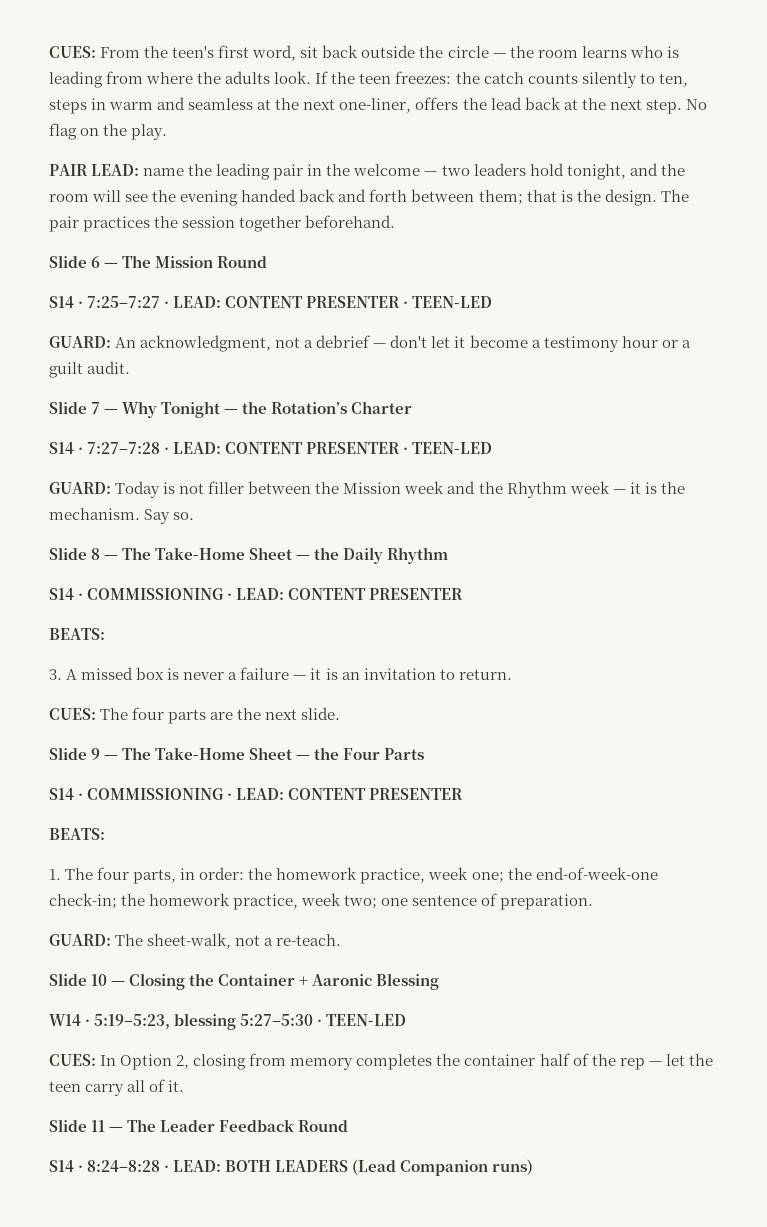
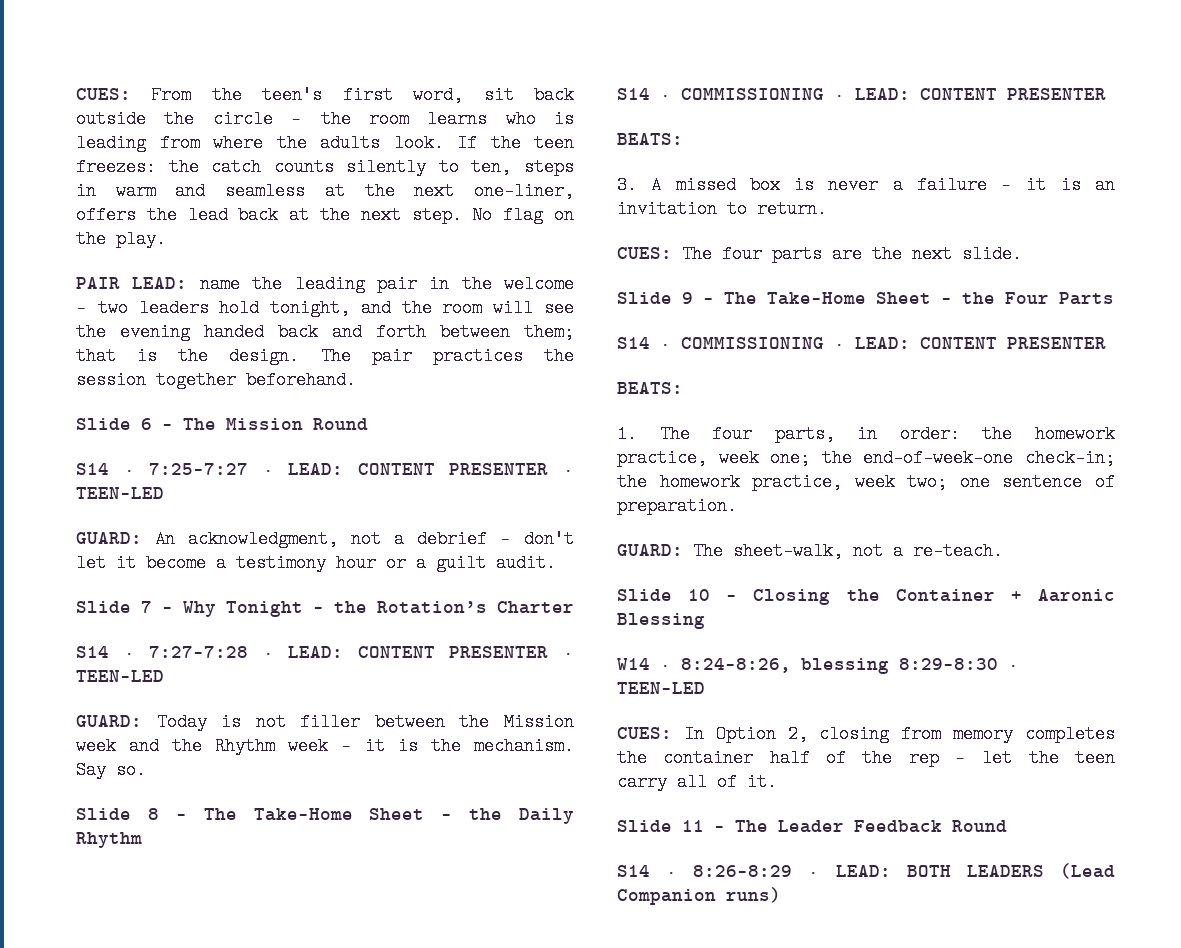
[94,1013,314,1030] 5:19–5:23, blessing 5:27–5:30 -> [681,658,998,674] 8:24–8:26, blessing 8:29–8:30
[87,1160,161,1172] 8:24–8:28 -> [693,865,793,877] 8:26–8:29

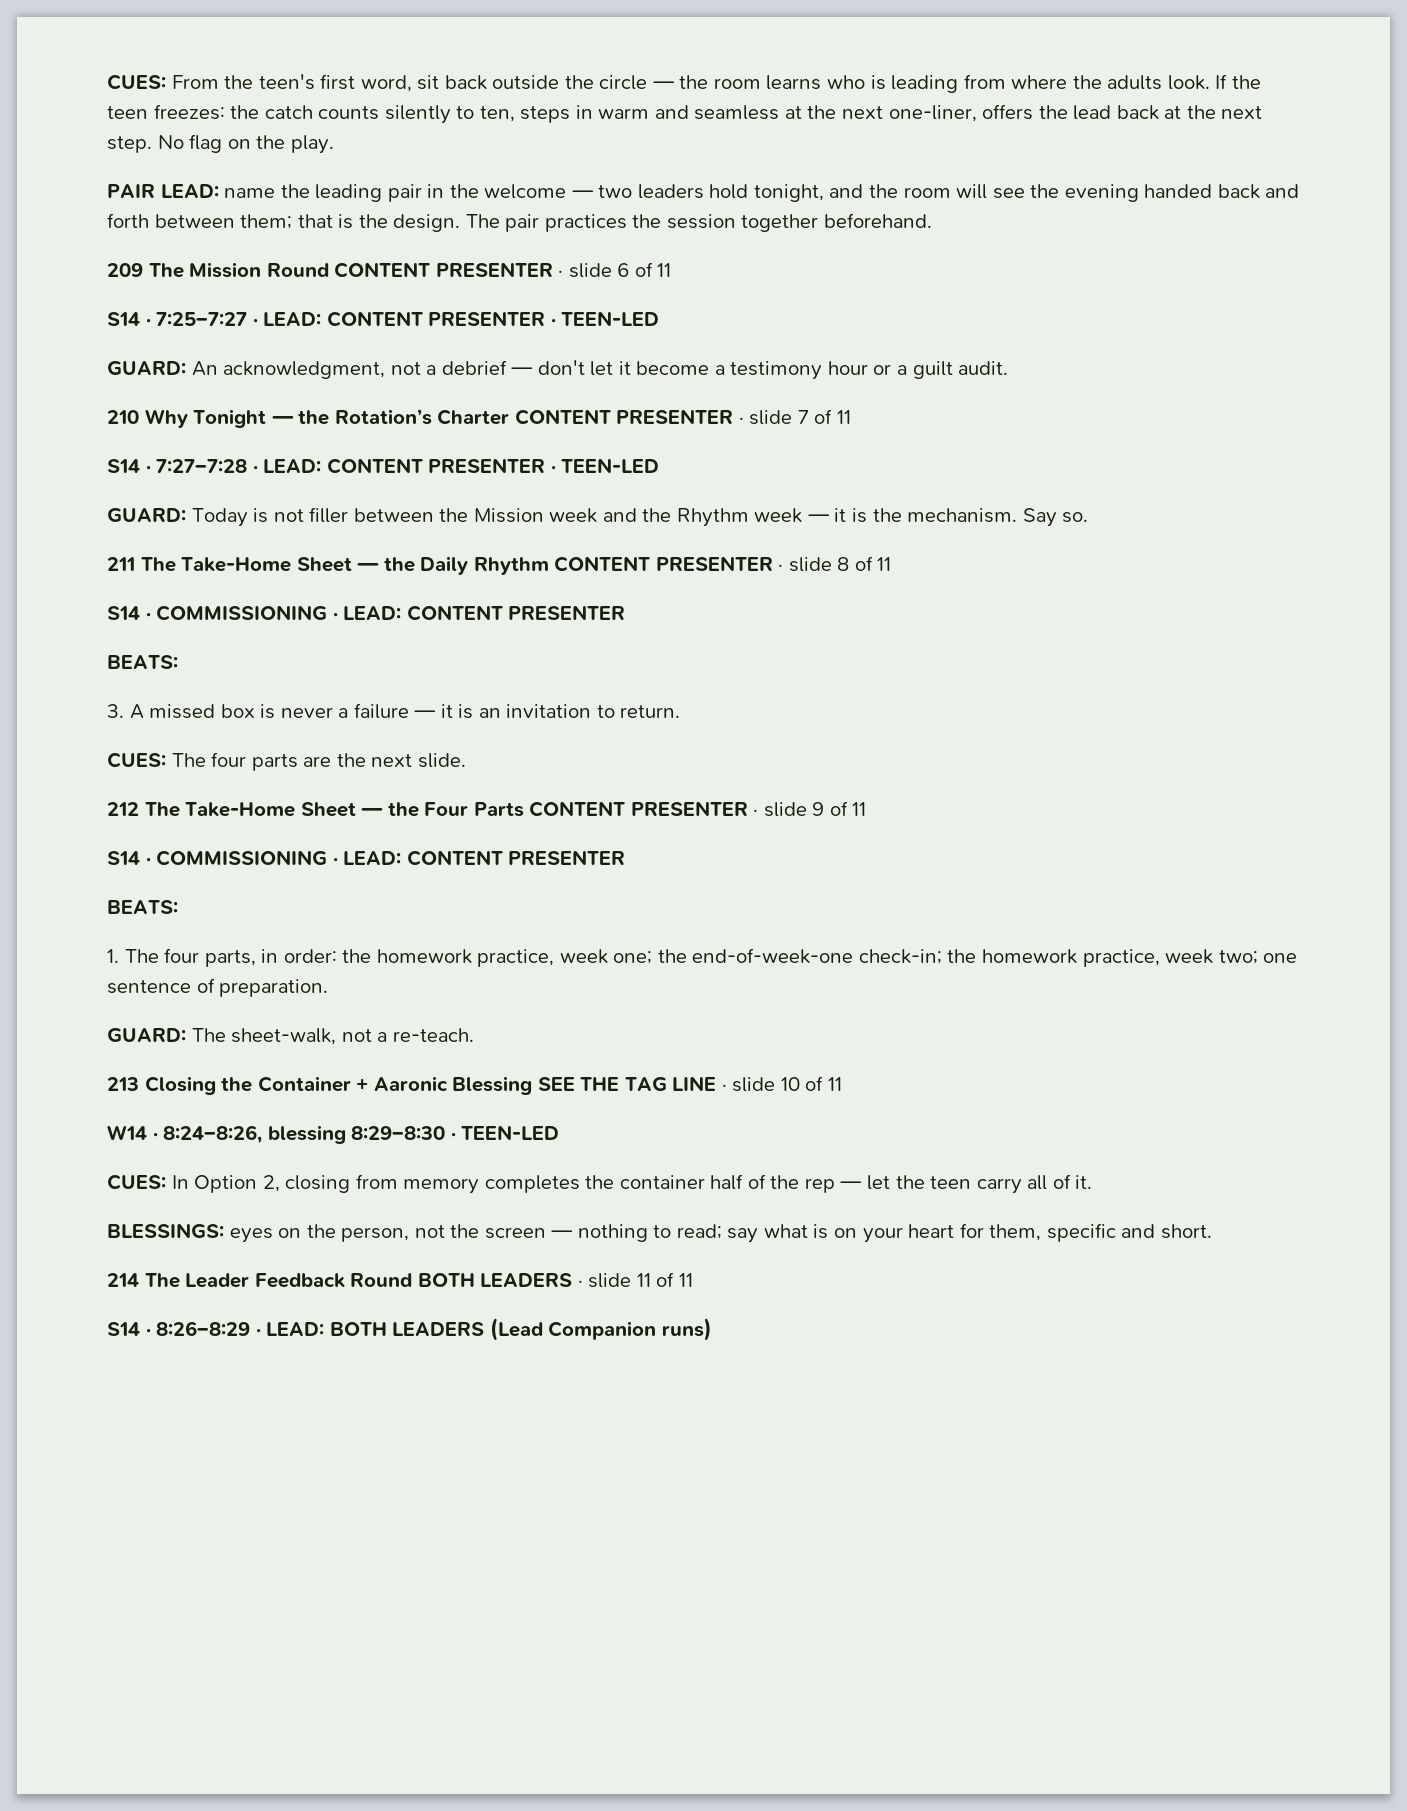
[76,418,173,430] Slide 6 — -> [107,263,143,277] 209
(368, 424) none -> [334,262,672,278] CONTENT PRESENTER · slide 6 of 11
[76,601,173,613] Slide 7 — -> [107,410,139,424] 210
(574, 607) none -> [514,409,851,425] CONTENT PRESENTER · slide 7 of 11
[76,808,187,820] Slide 8 — -> [107,557,135,571] 211
(142, 840) none -> [554,556,892,572] CONTENT PRESENTER · slide 8 of 11
[617,292,714,304] Slide 9 — -> [107,802,139,816] 212
(1114, 298) none -> [529,801,867,817] CONTENT PRESENTER · slide 9 of 11
[617,589,738,601] Slide 10 — -> [107,1077,139,1091] 213
(705, 621) none -> [537,1076,843,1092] SEE THE TAG LINE · slide 10 of 11
[617,820,1007,833] Slide 11 — The Leader Feedback Round -> [107,1223,1212,1243] [107,1272,693,1288] BLESSINGS: eyes on the person, not the screen — nothing to read; say what is on your heart for them, specific and short. // 214 The Leader Feedback Round BOTH LEADERS · slide 11 of 11

